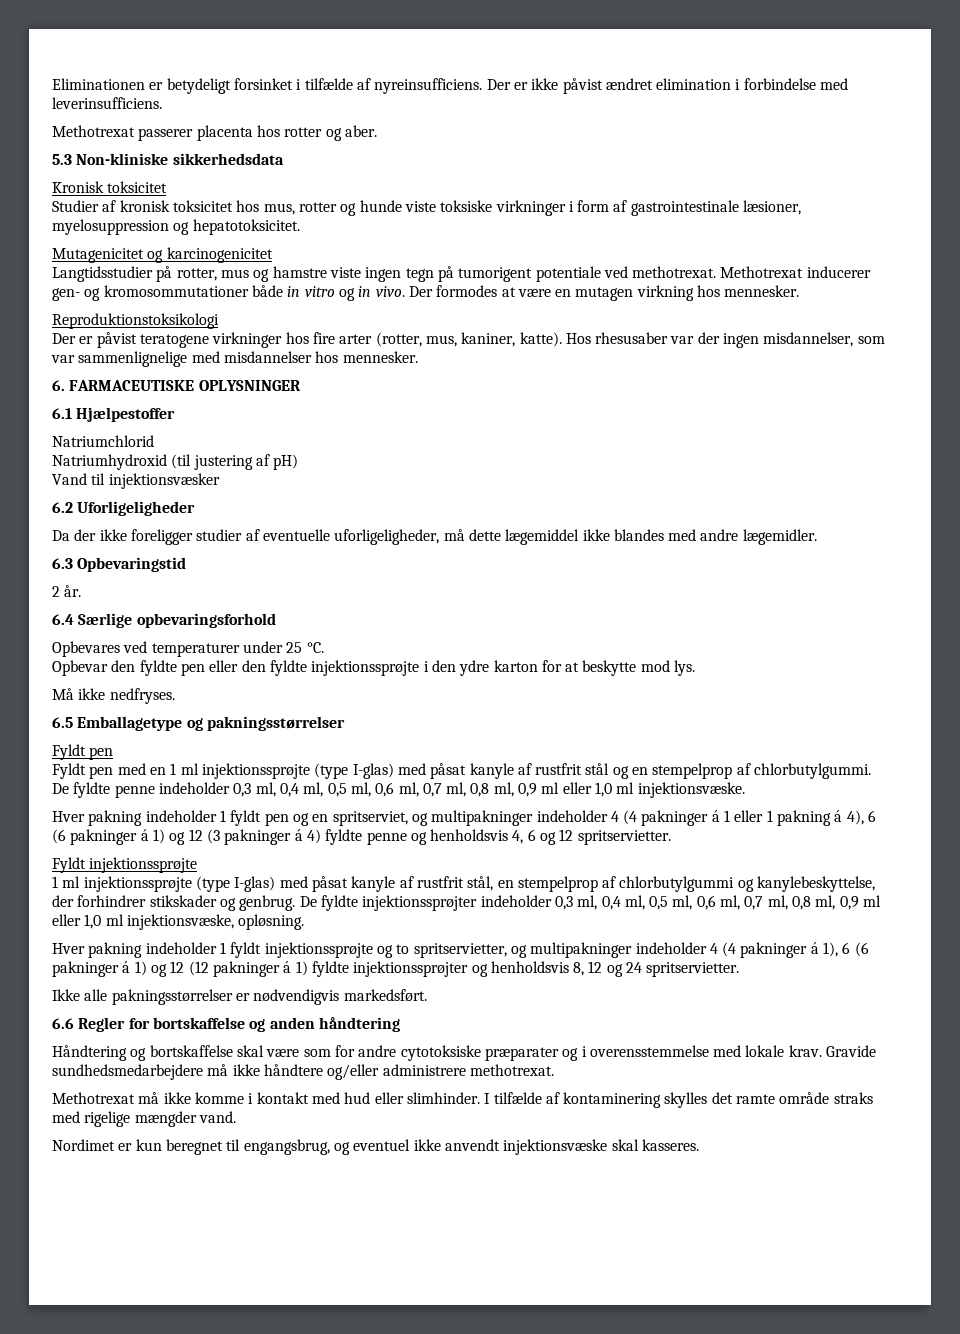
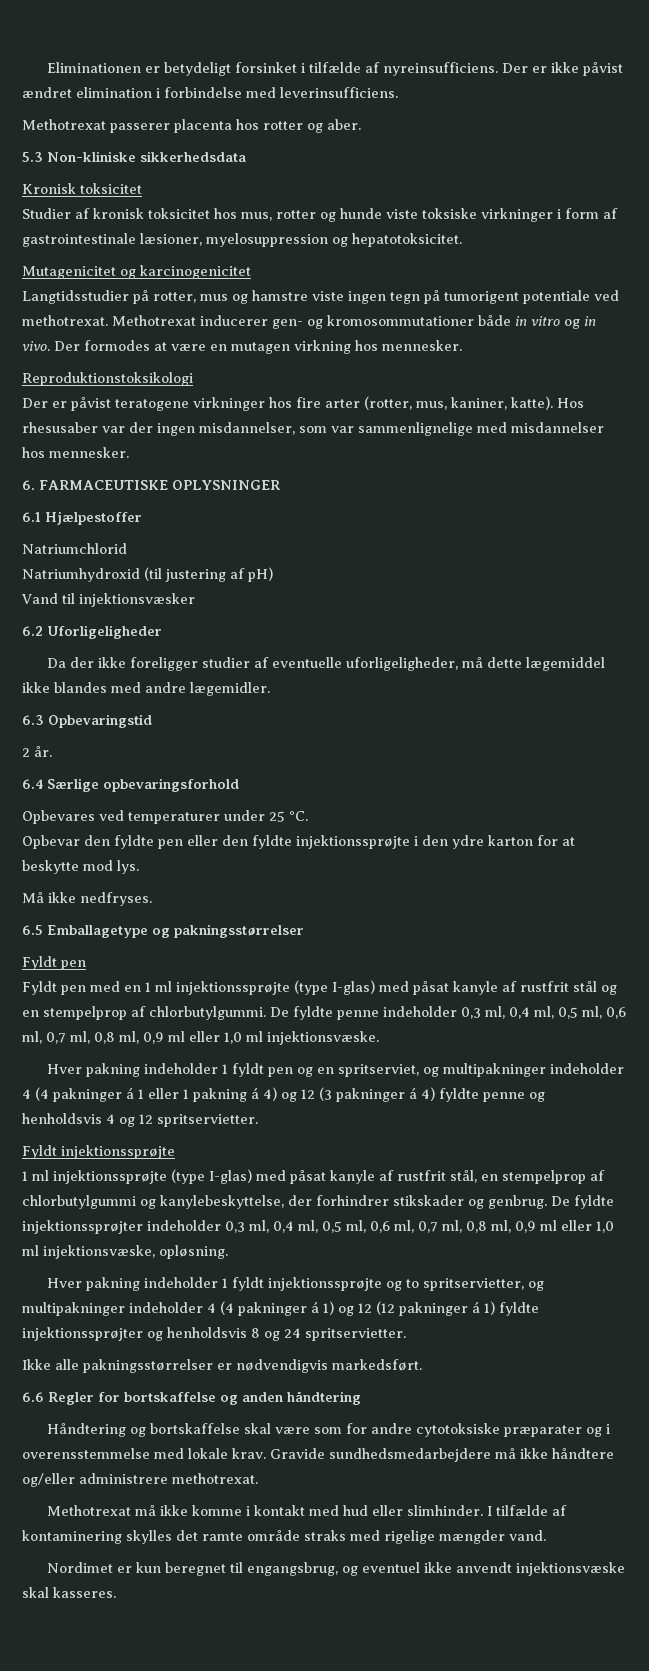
[846,810,877,825] [52,829,165,845] 4), 6 (6 pakninger á 1) -> [263,1087,277,1101] 4)
[512,829,536,844] 4, 6 -> [106,1114,115,1124] 4
[823,942,869,957] [52,961,131,977] 1), 6 (6 pakninger á -> (319, 1307) none
[573,961,603,976] 8, 12 -> [251,1328,260,1338] 8

